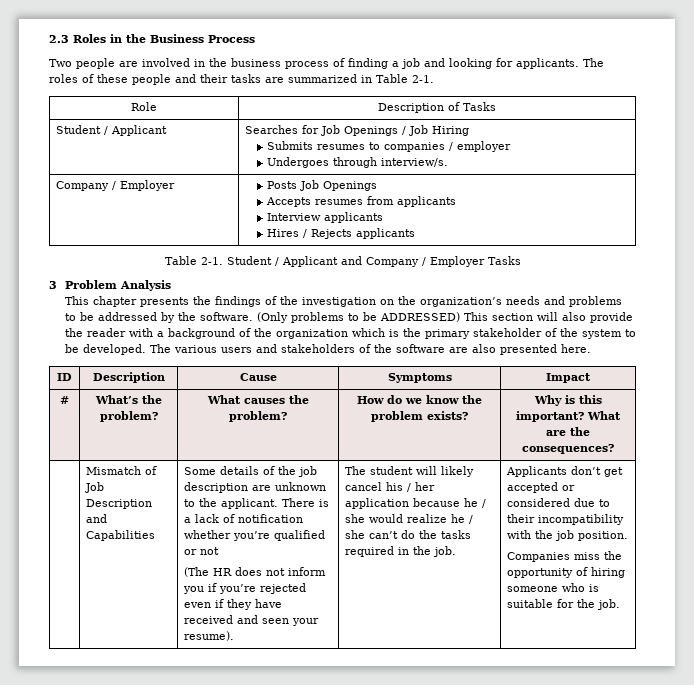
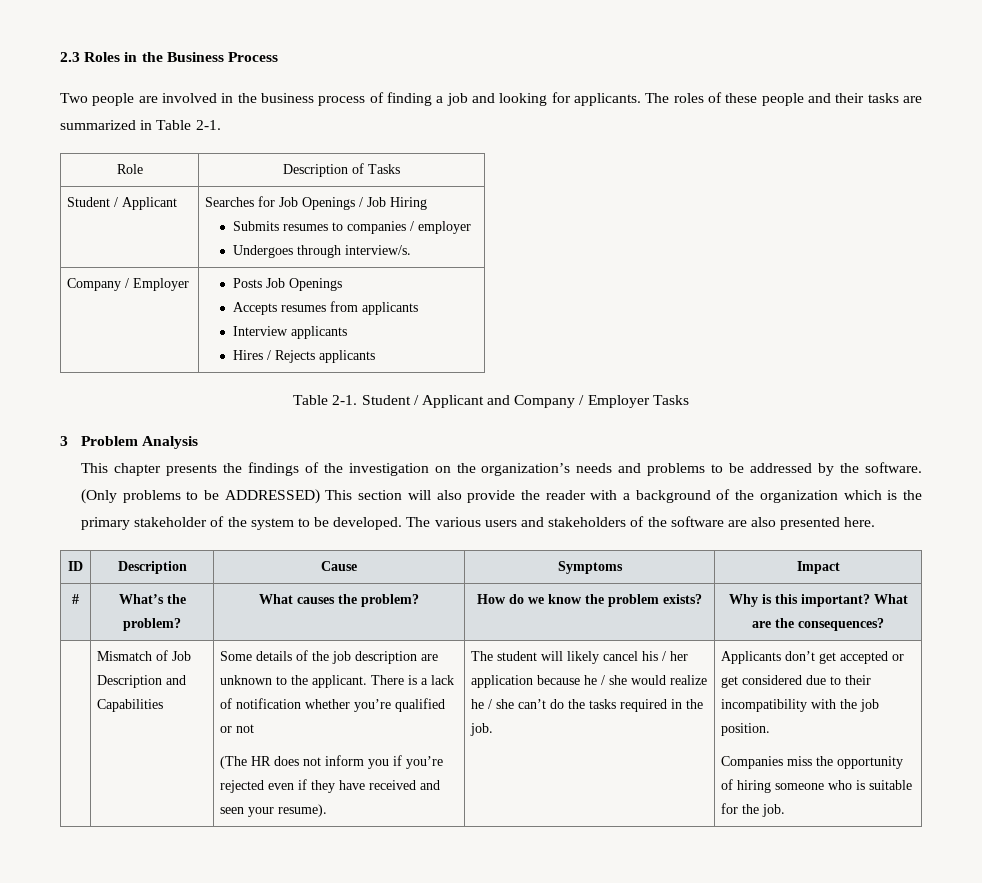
(576, 488) none -> [721,676,739,688] get

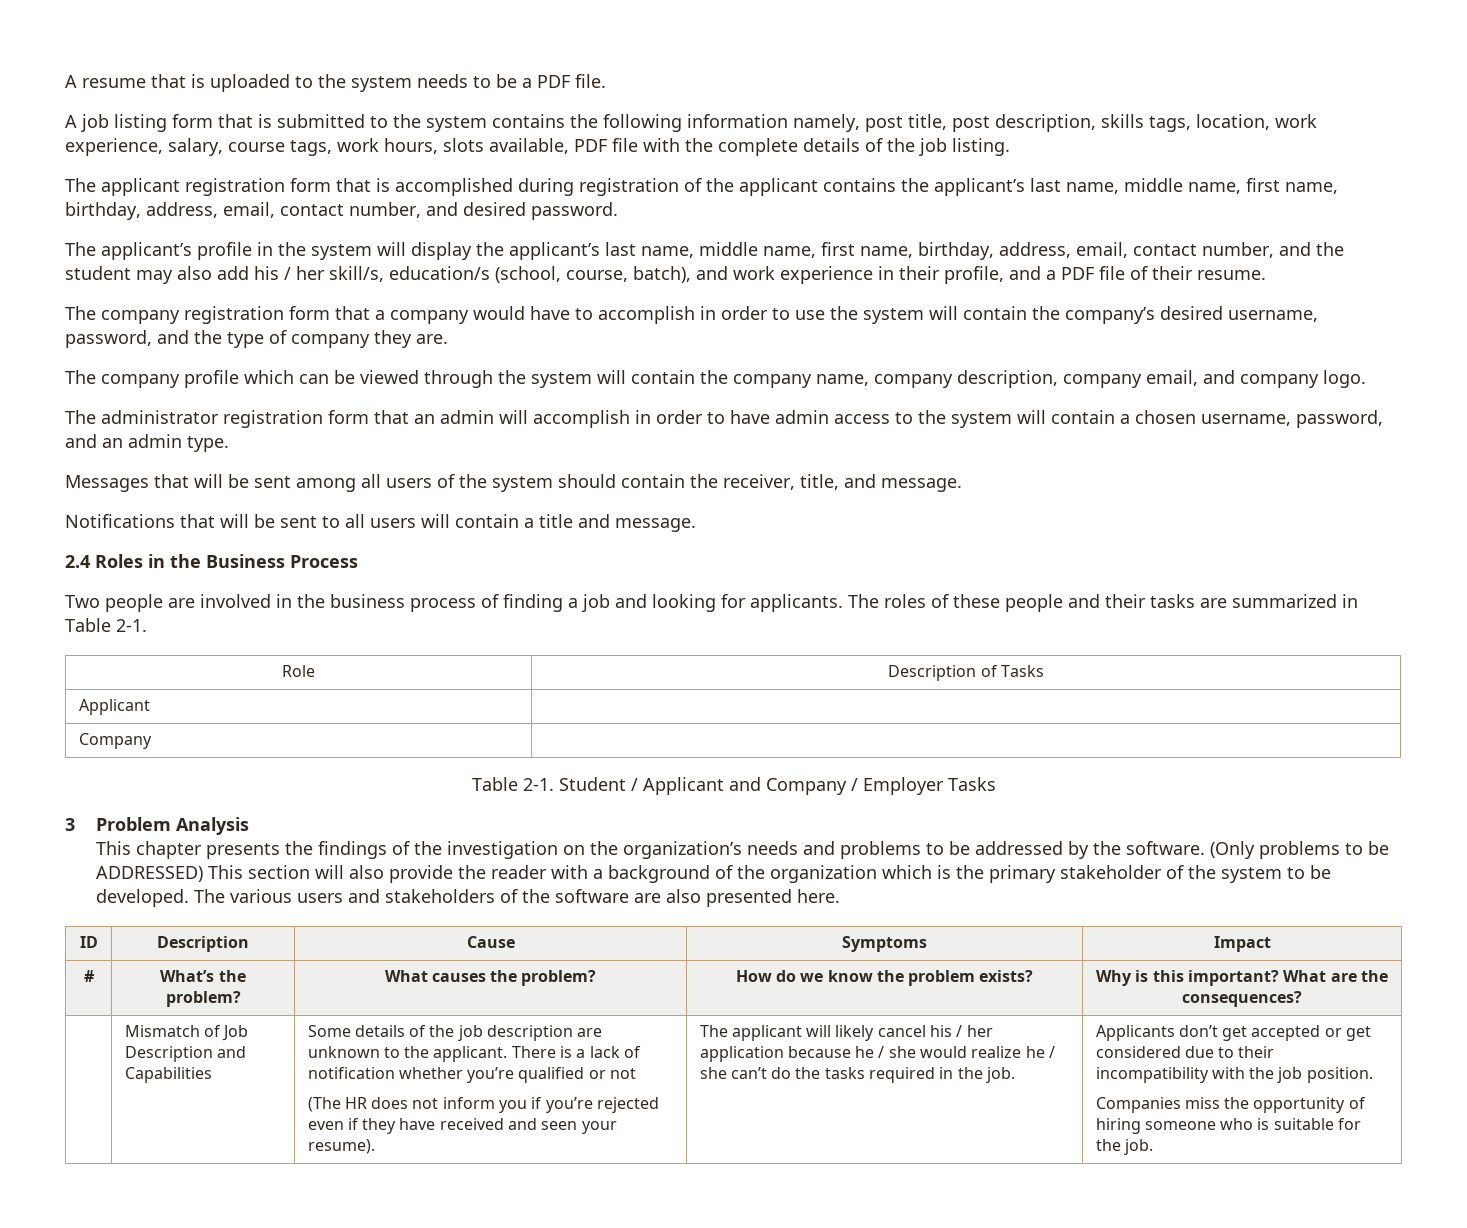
[60,52,80,62] 2.3 -> [65,74,606,92] [65,114,1317,132] [65,138,1010,156] [65,178,1338,196] [65,202,618,220] [65,242,1344,260] [65,266,1266,284] [65,306,1318,324] [65,330,448,348] [65,370,1366,388] [65,410,1383,428] [65,434,229,452] [65,474,962,492] [65,514,696,532] [65,555,90,568] A resume that is uploaded to the system needs to be a PDF file. // A job listing form that is submitted to the system contains the following information namely, post title, post description, skills tags, location, work experience, salary, course tags, work hours, slots available, PDF file with the complete details of the job listing. // The applicant registration form that is accomplished during registration of the applicant contains the applicant’s last name, middle name, first name, birthday, address, email, contact number, and desired password. // The applicant’s profile in the system will display the applicant’s last name, middle name, first name, birthday, address, email, contact number, and the student may also add his / her skill/s, education/s (school, course, batch), and work experience in their profile, and a PDF file of their resume. // The company registration form that a company would have to accomplish in order to use the system will contain the company’s desired username, password, and the type of company they are. // The company profile which can be viewed through the system will contain the company name, company description, company email, and company logo. // The administrator registration form that an admin will accomplish in order to have admin access to the system will contain a chosen username, password, and an admin type. // Messages that will be sent among all users of the system should contain the receiver, title, and message. // Notifications that will be sent to all users will contain a title and message. // 2.4
[67,197,119,207] Student / -> (1044, 671) none
[205,196,428,210] [233,221,472,234] [233,245,412,258] [67,278,190,291] [233,278,343,291] [233,301,419,315] [233,326,348,339] [233,350,376,363] Searches for Job Openings / Job Hiring // Submits resumes to companies / employer // Undergoes through interview/s. // Company / Employer | Posts Job Openings // Accepts resumes from applicants // Interview applicants // Hires / Rejects applicants -> [78,733,152,749] // Company |
[497,651,538,661] student -> [731,1025,802,1041] applicant

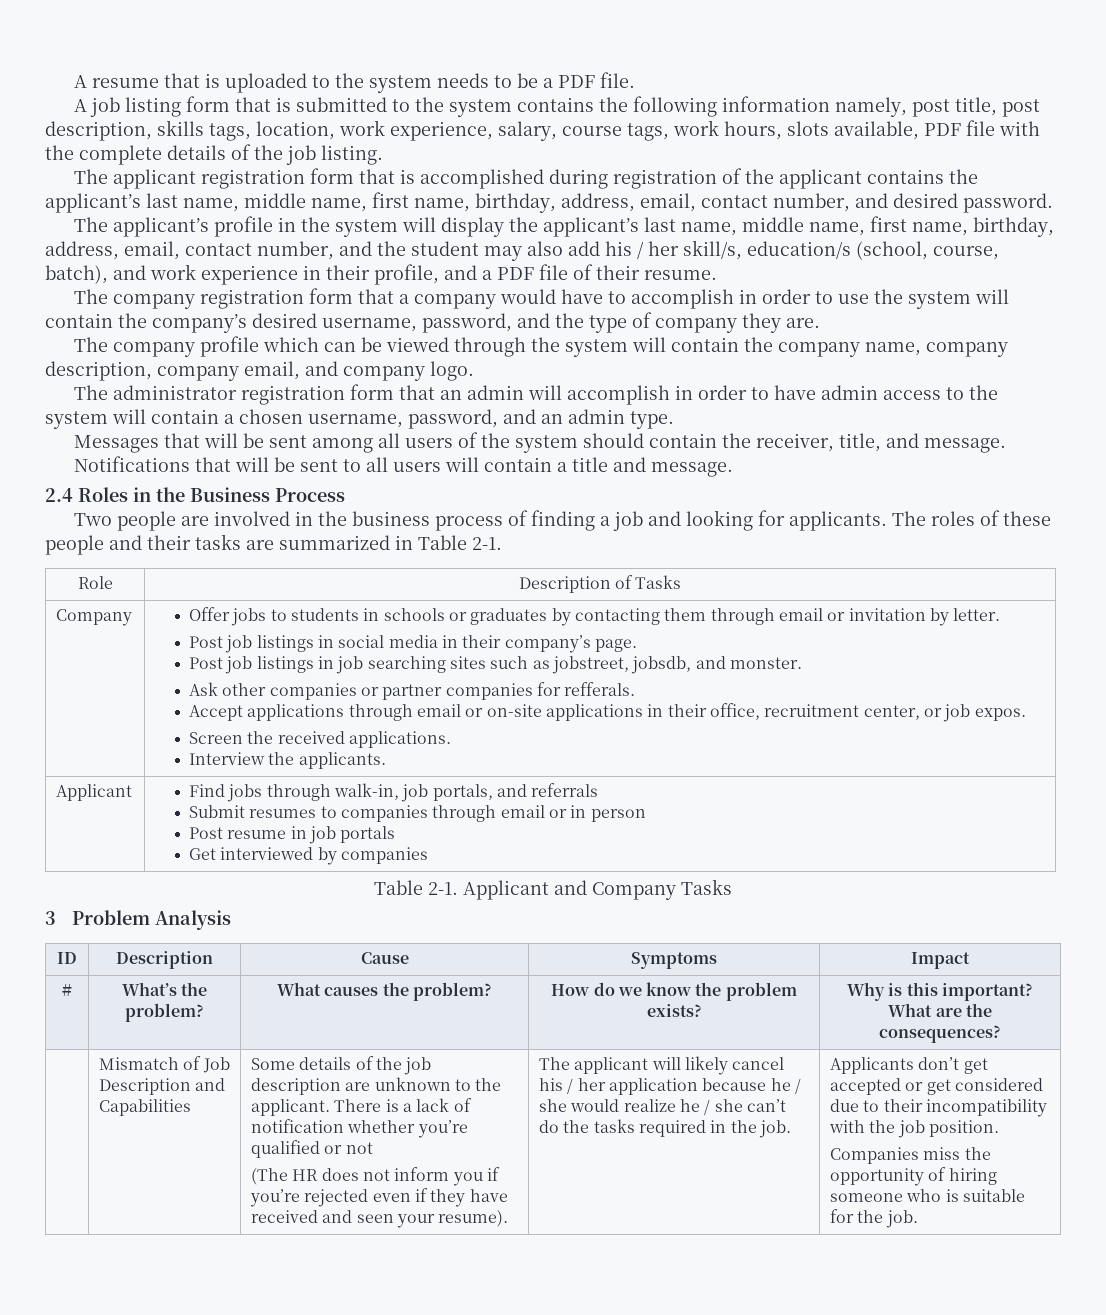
[78,699,150,715] [78,733,152,749] [471,777,638,791] Applicant | // Company | // Table 2-1. Student / -> [56,609,133,626] [189,607,1001,626] [189,635,637,653] [189,656,802,674] [189,682,636,700] [189,703,1026,722] [189,731,452,748] [189,752,386,769] [56,784,133,801] [189,783,599,802] [189,805,646,822] [189,826,396,844] [189,847,429,865] [374,880,458,895] Company | Offer jobs to students in schools or graduates by contacting them through email or invitation by letter. // Post job listings in social media in their company’s page. // Post job listings in job searching sites such as jobstreet, jobsdb, and monster. // Ask other companies or partner companies for refferals. // Accept applications through email or on-site applications in their office, recruitment center, or job expos. // Screen the received applications. // Interview the applicants. // Applicant | Find jobs through walk-in, job portals, and referrals // Submit resumes to companies through email or in person // Post resume in job portals // Get interviewed by companies // Table 2-1.
[850,777,944,795] / Employer -> (676, 891) none
[96,841,1390,859] [96,865,1332,883] [96,889,841,907] // This chapter presents the findings of the investigation on the organization’s needs and problems to be addressed by the software. (Only problems to be ADDRESSED) This section will also provide the reader with a background of the organization which is the primary stakeholder of the system to be developed. The various users and stakeholders of the software are also presented here. -> (232, 920) none

